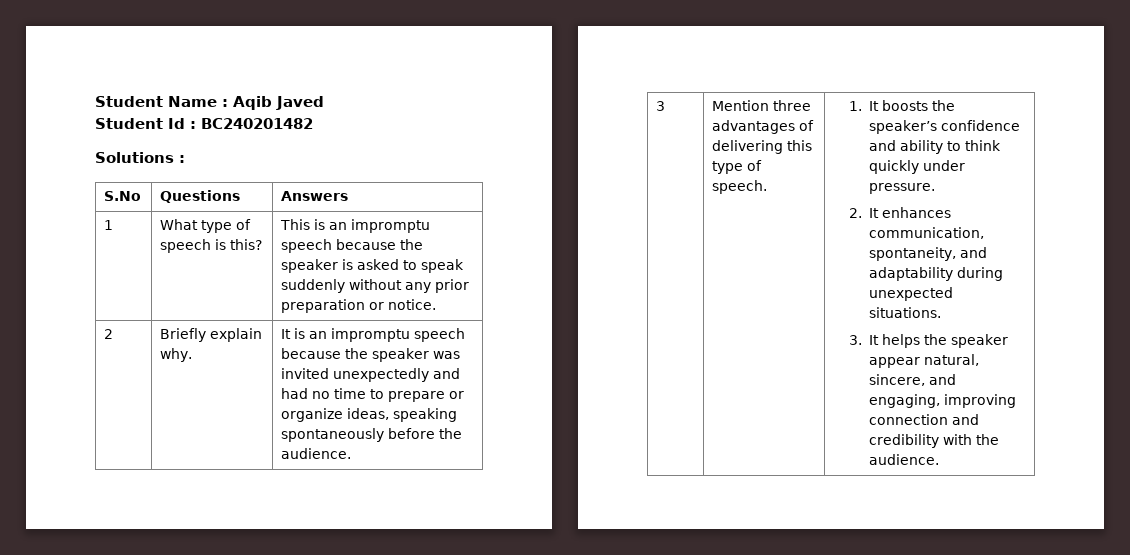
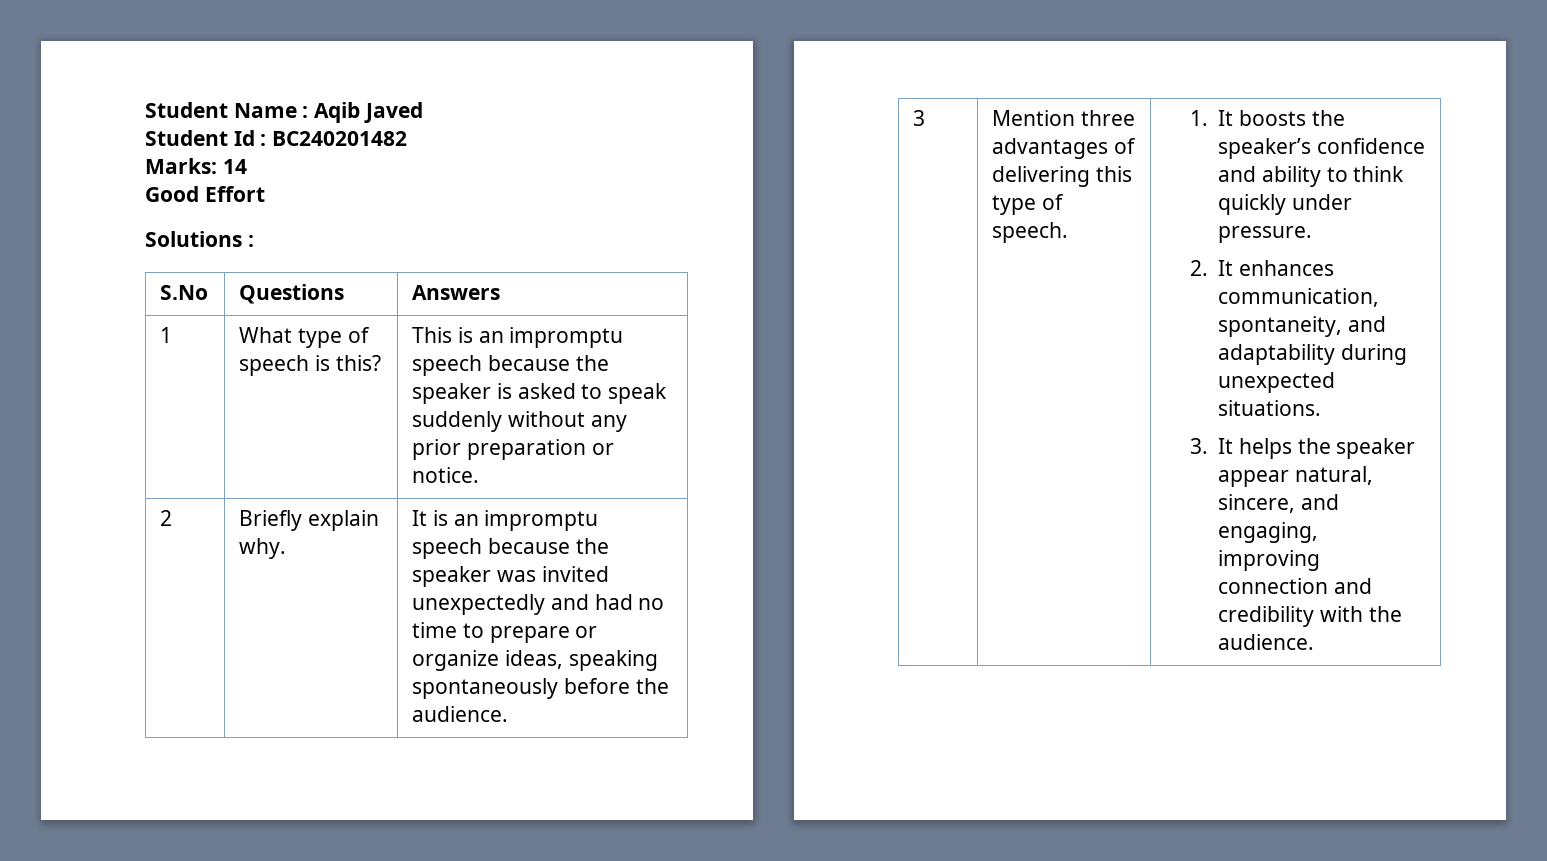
(313, 123) none -> [145,158,247,174] [145,186,265,202] // Marks: 14 // Good Effort

